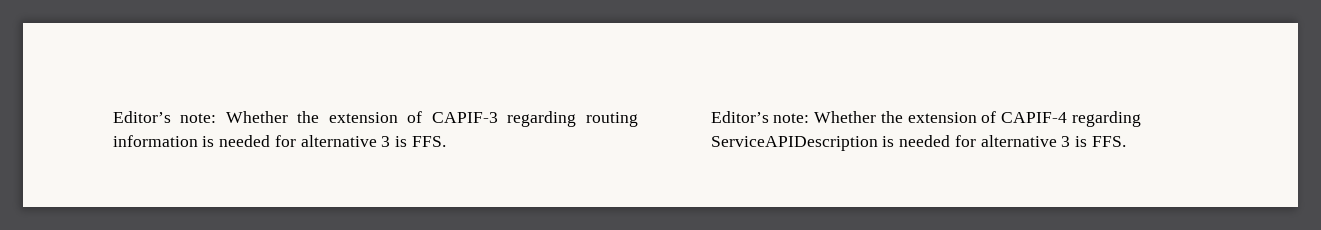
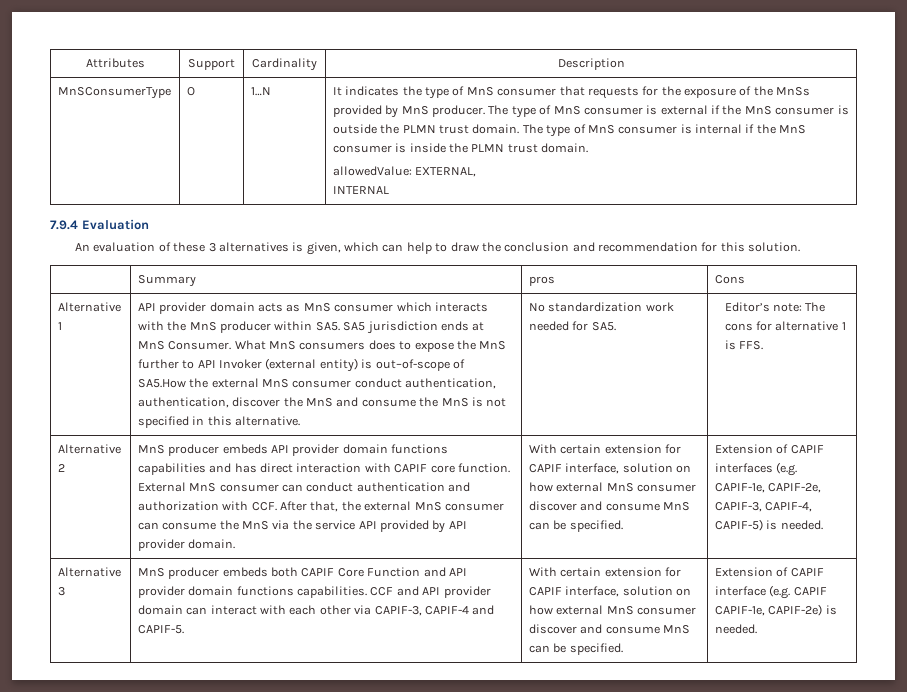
[112,111,638,127] [112,135,446,147] [710,111,1141,127] [710,135,1126,151] Editor’s note: Whether the extension of CAPIF-3 regarding routing information is needed for alternative 3 is FFS. // Editor’s note: Whether the extension of CAPIF-4 regarding ServiceAPIDescription is needed for alternative 3 is FFS. -> [85,58,145,68] [188,59,235,70] [252,58,317,71] [557,58,625,70] [57,87,171,99] [186,87,195,96] [250,87,271,96] [332,86,811,99] [332,105,849,118] [332,124,807,137] [332,143,589,153] [332,166,477,177] [332,186,389,194] [50,219,149,230] [75,242,801,255] [137,275,196,287] [528,276,555,286] [714,275,745,284] [57,302,121,312] [57,322,62,330] [137,302,488,314] [137,321,485,334] [137,340,507,352] [137,358,465,372] [137,378,497,389] [137,397,507,408] [137,416,301,428] [528,302,674,312] [528,321,616,331] [724,302,826,312] [724,321,846,331] [724,340,764,350] [57,444,121,454] [57,464,65,472] [137,444,449,456] [137,463,510,475] [137,482,471,492] [137,501,504,512] [137,520,467,533] [137,539,236,551] [528,444,682,454] [528,463,692,474] [528,482,697,492] [528,501,691,511] [528,520,623,532] [714,444,824,454] [714,462,798,476] [714,483,822,493] [714,502,813,512] [714,519,823,531] [57,567,121,577] [57,587,65,596] [137,567,467,579] [137,586,491,598] [137,605,495,616] [137,625,184,634] [528,567,682,577] [528,586,692,597] [528,605,697,615] [528,624,691,634] [528,643,623,655] [714,567,824,577] [714,585,827,599] [714,604,837,616] [714,624,757,634] Attributes | Support | Cardinality | Description // MnSConsumerType | O | 1…N | It indicates the type of MnS consumer that requests for the exposure of the MnSs provided by MnS producer. The type of MnS consumer is external if the MnS consumer is outside the PLMN trust domain. The type of MnS consumer is internal if the MnS consumer is inside the PLMN trust domain. // allowedValue: EXTERNAL, // INTERNAL // 7.9.4 Evaluation // An evaluation of these 3 alternatives is given, which can help to draw the conclusion and recommendation for this solution. // | Summary | pros | Cons // Alternative 1 | API provider domain acts as MnS consumer which interacts with the MnS producer within SA5. SA5 jurisdiction ends at MnS Consumer. What MnS consumers does to expose the MnS further to API Invoker (external entity) is out–of-scope of SA5.How the external MnS consumer conduct authentication, authentication, discover the MnS and consume the MnS is not specified in this alternative. | No standardization work needed for SA5. | Editor’s note: The cons for alternative 1 is FFS. // Alternative 2 | MnS producer embeds API provider domain functions capabilities and has direct interaction with CAPIF core function. External MnS consumer can conduct authentication and authorization with CCF. After that, the external MnS consumer can consume the MnS via the service API provided by API provider domain. | With certain extension for CAPIF interface, solution on how external MnS consumer discover and consume MnS can be specified. | Extension of CAPIF interfaces (e.g. CAPIF-1e, CAPIF-2e, CAPIF-3, CAPIF-4, CAPIF-5) is needed. // Alternative 3 | MnS producer embeds both CAPIF Core Function and API provider domain functions capabilities. CCF and API provider domain can interact with each other via CAPIF-3, CAPIF-4 and CAPIF-5. | With certain extension for CAPIF interface, solution on how external MnS consumer discover and consume MnS can be specified. | Extension of CAPIF interface (e.g. CAPIF CAPIF-1e, CAPIF-2e) is needed.

